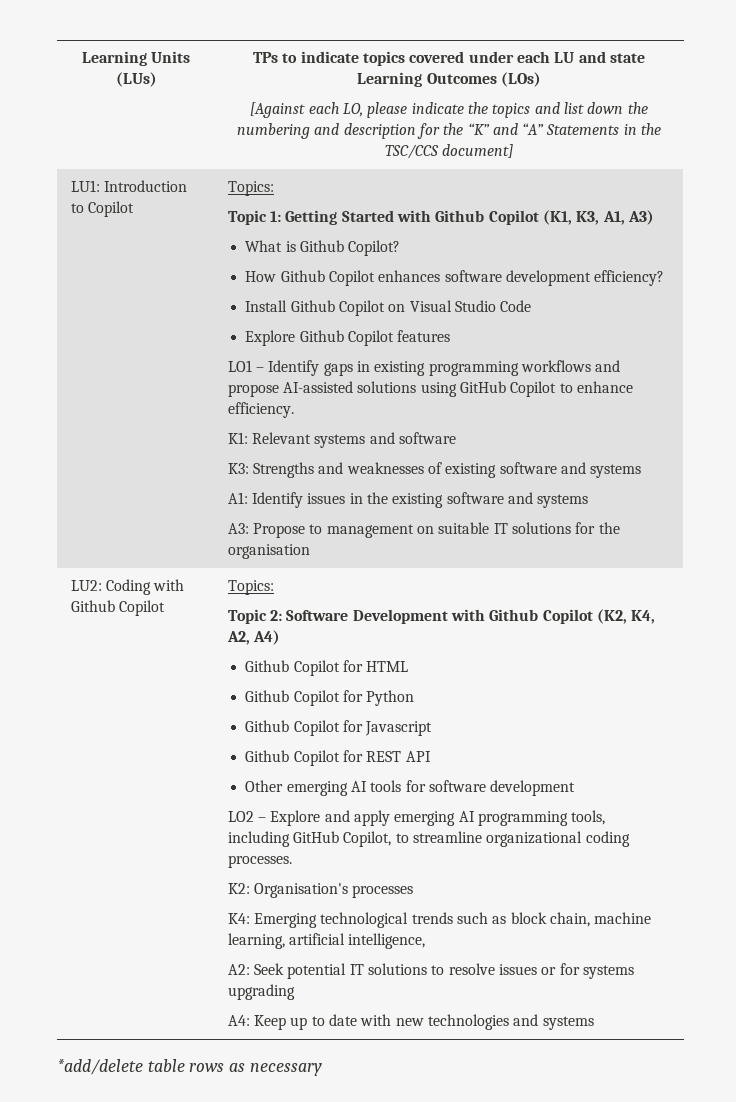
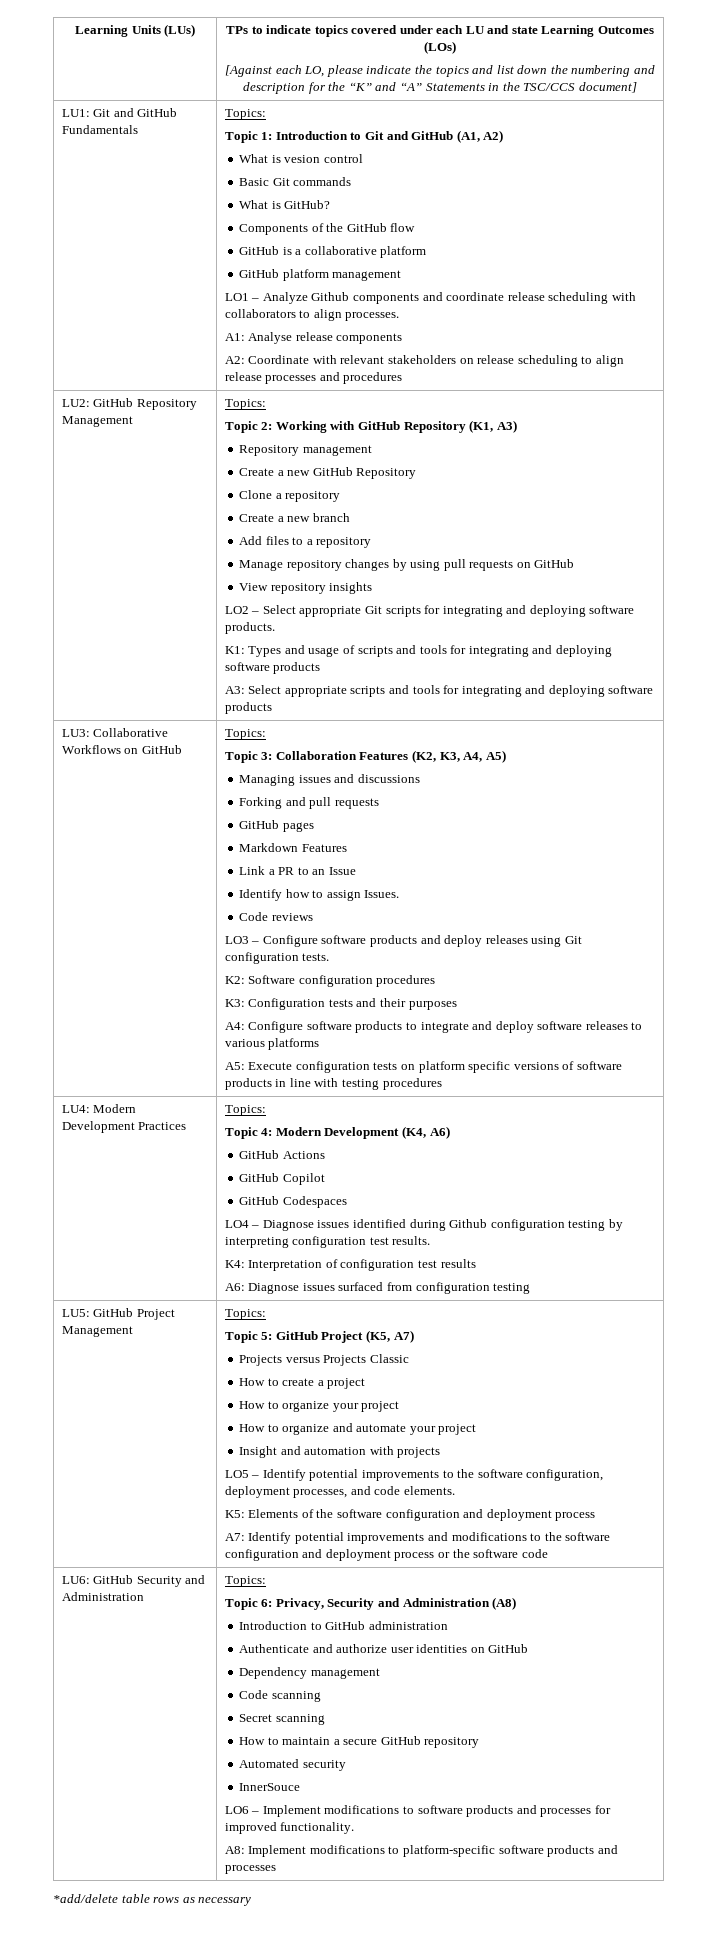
[104,180,188,192] [70,201,135,217] Introduction to Copilot -> [93,108,178,117] [61,125,138,134] Git and GitHub Fundamentals
[285,210,654,225] [245,240,401,256] [245,270,665,286] [245,300,532,316] [245,330,451,346] [227,360,621,376] [227,381,634,397] [227,402,294,418] [227,432,457,448] [227,462,642,478] [227,492,589,508] [227,522,620,538] [227,544,310,559] [70,579,185,595] [70,600,166,616] [227,580,274,595] [227,609,656,624] [226,630,281,645] [245,660,409,676] [245,690,415,706] [245,720,433,736] [245,750,431,766] [245,780,576,796] [227,810,606,826] [227,831,630,847] [227,855,292,868] [227,883,414,898] [227,912,652,928] [227,933,426,949] [227,963,634,979] [227,984,295,1000] [227,1014,594,1030] Getting Started with Github Copilot (K1, K3, A1, A3) // What is Github Copilot? // How Github Copilot enhances software development efficiency? // Install Github Copilot on Visual Studio Code // Explore Github Copilot features // LO1 – Identify gaps in existing programming workflows and propose AI-assisted solutions using GitHub Copilot to enhance efficiency. // K1: Relevant systems and software // K3: Strengths and weaknesses of existing software and systems // A1: Identify issues in the existing software and systems // A3: Propose to management on suitable IT solutions for the organisation // LU2: Coding with Github Copilot | Topics: // Topic 2: Software Development with Github Copilot (K2, K4, A2, A4) // Github Copilot for HTML // Github Copilot for Python // Github Copilot for Javascript // Github Copilot for REST API // Other emerging AI tools for software development // LO2 – Explore and apply emerging AI programming tools, including GitHub Copilot, to streamline organizational coding processes. // K2: Organisation's processes // K4: Emerging technological trends such as block chain, machine learning, artificial intelligence, // A2: Seek potential IT solutions to resolve issues or for systems upgrading // A4: Keep up to date with new technologies and systems -> [275,130,504,143] [239,154,363,163] [239,177,352,186] [239,200,331,209] [239,223,416,235] [239,246,427,258] [239,269,402,281] [224,292,636,304] [224,309,400,321] [224,332,403,344] [224,355,624,367] [224,372,403,384] [61,398,197,410] [61,416,133,427] [224,399,266,410] [224,420,517,433] [239,445,372,456] [239,467,417,479] [239,490,341,502] [239,513,350,522] [239,536,372,548] [239,559,575,571] [239,582,373,594] [224,605,635,617] [224,622,275,634] [224,645,612,657] [224,662,321,674] [224,685,654,697] [224,702,272,714] [61,728,169,737] [61,745,182,754] [224,729,266,740] [224,750,506,763] [239,774,420,786] [239,797,379,809] [239,820,314,832] [239,843,347,852] [239,866,356,875] [239,889,400,901] [239,912,313,921] [224,935,582,947] [224,952,330,964] [224,975,436,987] [224,998,457,1010] [224,1021,643,1033] [224,1038,320,1050] [224,1061,622,1073] [224,1078,442,1090] [61,1104,137,1113] [61,1121,187,1133] [224,1105,266,1116] [224,1126,450,1139] [239,1150,325,1159] [239,1173,325,1185] [239,1196,347,1208] [224,1219,623,1231] [224,1236,431,1248] [224,1259,476,1271] [224,1282,531,1294] [61,1308,175,1320] [61,1326,133,1337] [224,1309,266,1320] [224,1330,414,1343] [239,1354,409,1366] [239,1378,366,1389] [239,1401,400,1412] [239,1423,477,1435] [239,1446,441,1458] [224,1469,604,1481] [224,1486,455,1498] [224,1509,596,1521] [224,1532,611,1544] [224,1549,548,1561] [61,1575,206,1587] [61,1592,144,1601] [224,1576,266,1587] [224,1597,517,1610] [239,1621,448,1630] [239,1644,529,1653] [239,1667,380,1679] [239,1690,321,1702] [239,1714,325,1725] [239,1736,480,1748] [239,1759,346,1771] [239,1783,301,1791] [224,1805,611,1817] [224,1822,355,1834] [224,1845,618,1857] [224,1865,276,1874] Introduction to Git and GitHub (A1, A2) // What is vesion control // Basic Git commands // What is GitHub? // Components of the GitHub flow // GitHub is a collaborative platform // GitHub platform management // LO1 – Analyze Github components and coordinate release scheduling with collaborators to align processes. // A1: Analyse release components // A2: Coordinate with relevant stakeholders on release scheduling to align release processes and procedures // LU2: GitHub Repository Management | Topics: // Topic 2: Working with GitHub Repository (K1, A3) // Repository management // Create a new GitHub Repository // Clone a repository // Create a new branch // Add files to a repository // Manage repository changes by using pull requests on GitHub // View repository insights // LO2 – Select appropriate Git scripts for integrating and deploying software products. // K1: Types and usage of scripts and tools for integrating and deploying software products // A3: Select appropriate scripts and tools for integrating and deploying software products // LU3: Collaborative Workflows on GitHub | Topics: // Topic 3: Collaboration Features (K2, K3, A4, A5) // Managing issues and discussions // Forking and pull requests // GitHub pages // Markdown Features // Link a PR to an Issue // Identify how to assign Issues. // Code reviews // LO3 – Configure software products and deploy releases using Git configuration tests. // K2: Software configuration procedures // K3: Configuration tests and their purposes // A4: Configure software products to integrate and deploy software releases to various platforms // A5: Execute configuration tests on platform specific versions of software products in line with testing procedures // LU4: Modern Development Practices | Topics: // Topic 4: Modern Development (K4, A6) // GitHub Actions // GitHub Copilot // GitHub Codespaces // LO4 – Diagnose issues identified during Github configuration testing by interpreting configuration test results. // K4: Interpretation of configuration test results // A6: Diagnose issues surfaced from configuration testing // LU5: GitHub Project Management | Topics: // Topic 5: GitHub Project (K5, A7) // Projects versus Projects Classic // How to create a project // How to organize your project // How to organize and automate your project // Insight and automation with projects // LO5 – Identify potential improvements to the software configuration, deployment processes, and code elements. // K5: Elements of the software configuration and deployment process // A7: Identify potential improvements and modifications to the software configuration and deployment process or the software code // LU6: GitHub Security and Administration | Topics: // Topic 6: Privacy, Security and Administration (A8) // Introduction to GitHub administration // Authenticate and authorize user identities on GitHub // Dependency management // Code scanning // Secret scanning // How to maintain a secure GitHub repository // Automated security // InnerSouce // LO6 – Implement modifications to software products and processes for improved functionality. // A8: Implement modifications to platform-specific software products and processes

